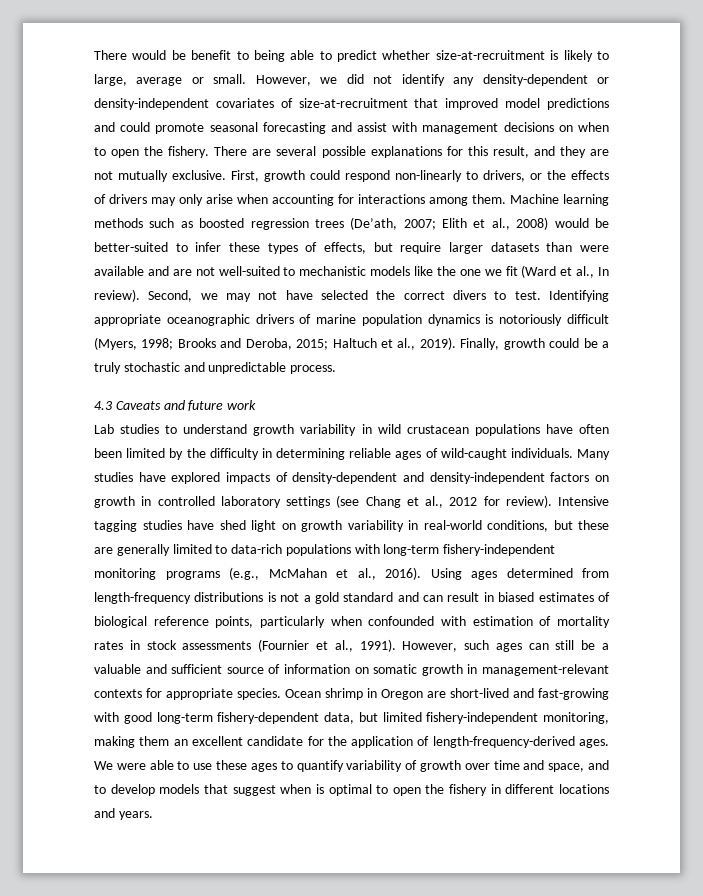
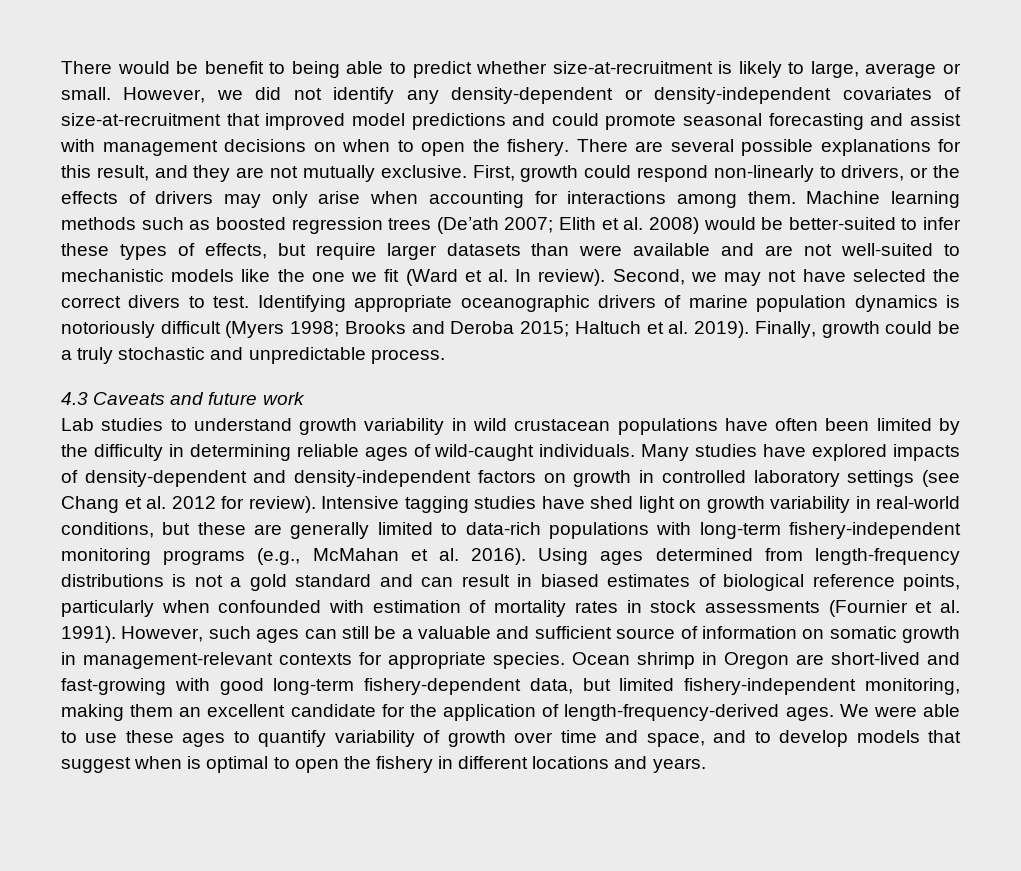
[350,217,398,230] (De’ath, -> [436,217,499,234] (De’ath
[491,218,510,230] al., -> [623,217,644,230] al.
[576,266,595,278] al., -> [488,269,509,282] al.
[94,337,137,350] (Myers, -> [225,321,285,338] (Myers
[245,338,292,350] Deroba, -> [450,321,515,334] Deroba
[397,338,416,350] al., -> [668,321,689,334] al.
[425,496,443,508] al., -> [146,496,166,509] al.
[357,568,376,580] al., -> [438,548,459,561] al.
[334,640,353,652] al., -> [940,600,961,613] al.

